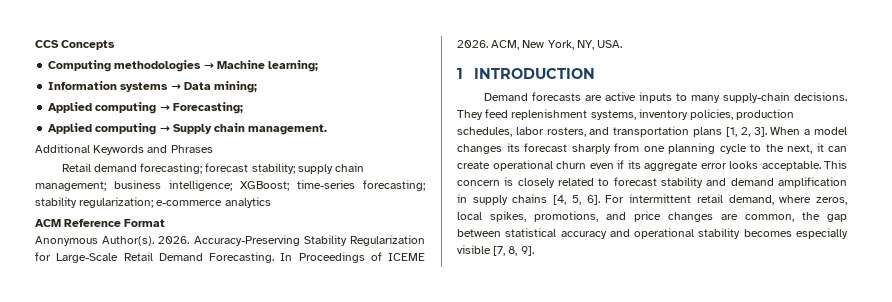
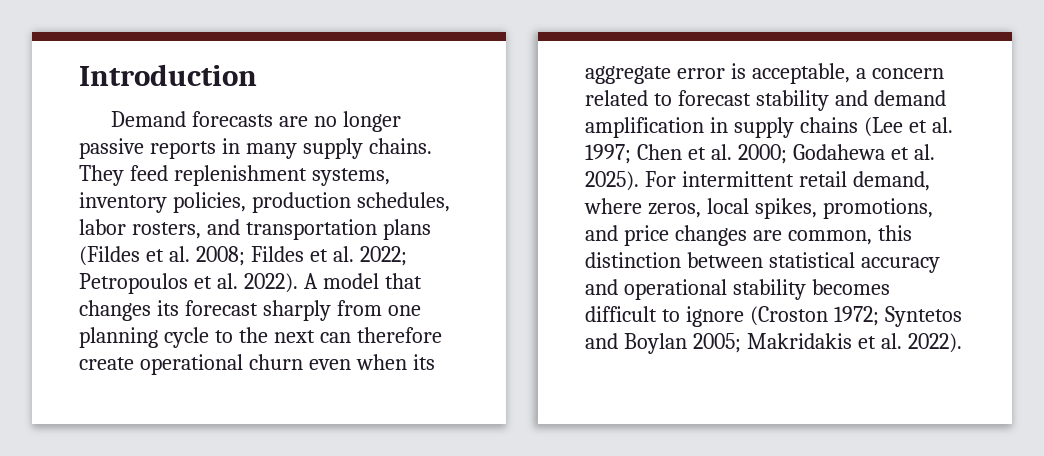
[35,40,116,50] [48,60,319,72] [48,81,258,93] [48,102,243,114] [48,123,328,135] [35,144,213,155] [61,163,365,174] [35,180,425,191] [35,197,271,208] [35,218,166,227] [35,235,425,246] [35,252,425,263] [457,40,623,50] [457,68,595,79] [483,92,847,103] CCS Concepts // Computing methodologies → Machine learning; // Information systems → Data mining; // Applied computing → Forecasting; // Applied computing → Supply chain management. // Additional Keywords and Phrases // Retail demand forecasting; forecast stability; supply chain management; business intelligence; XGBoost; time-series forecasting; stability regularization; e-commerce analytics // ACM Reference Format // Anonymous Author(s). 2026. Accuracy-Preserving Stability Regularization for Large-Scale Retail Demand Forecasting. In Proceedings of ICEME 2026. ACM, New York, NY, USA. // 1 INTRODUCTION // Demand forecasts are active inputs to many supply-chain decisions. -> [79,64,257,86] [110,111,401,132] [79,138,432,159] Introduction // Demand forecasts are no longer passive reports in many supply chains.
[725,127,847,137] [1, 2, 3]. When a model -> [79,246,407,266] [79,273,422,294] (Fildes et al. 2008; Fildes et al. 2022; Petropoulos et al. 2022). A model that
[787,143,847,154] next, it can -> [273,327,442,343] next can therefore
[617,160,624,169] if -> [355,354,407,370] when
[729,160,847,171] [457,177,555,188] looks acceptable. This concern is closely -> [730,63,944,84] is acceptable, a concern
[553,195,600,205] [4, 5, 6]. -> [863,117,953,137] [585,144,935,164] [585,171,639,191] (Lee et al. 1997; Chen et al. 2000; Godahewa et al. 2025).
[802,212,847,222] the gap -> [877,225,912,241] [585,252,681,268] this distinction
[796,228,848,239] [457,245,534,256] especially visible [7, 8, 9]. -> [585,306,962,327] [585,333,962,354] difficult to ignore (Croston 1972; Syntetos and Boylan 2005; Makridakis et al. 2022).

